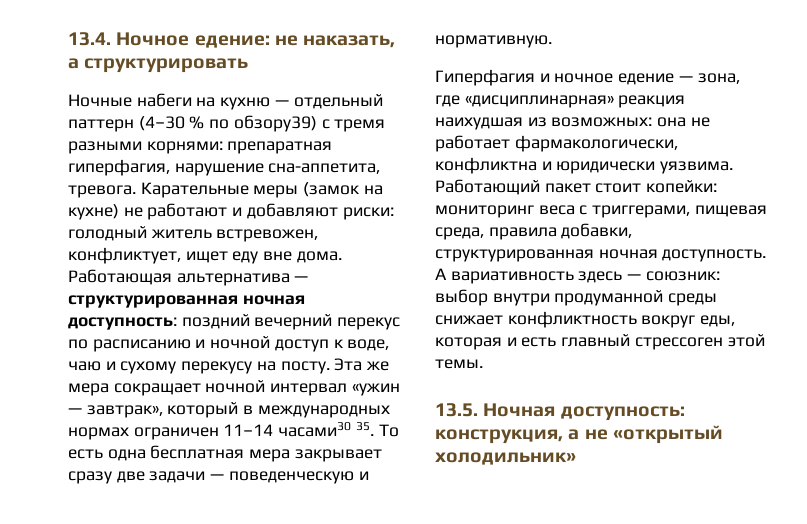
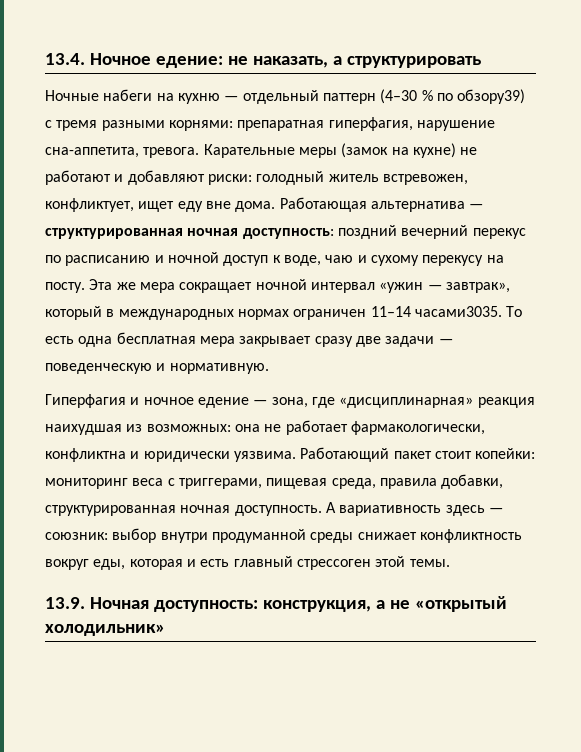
[278,422,374,437] часами30 35. -> [414,306,502,317] часами3035.
[435,403,478,417] 13.5. -> [45,597,85,609] 13.9.

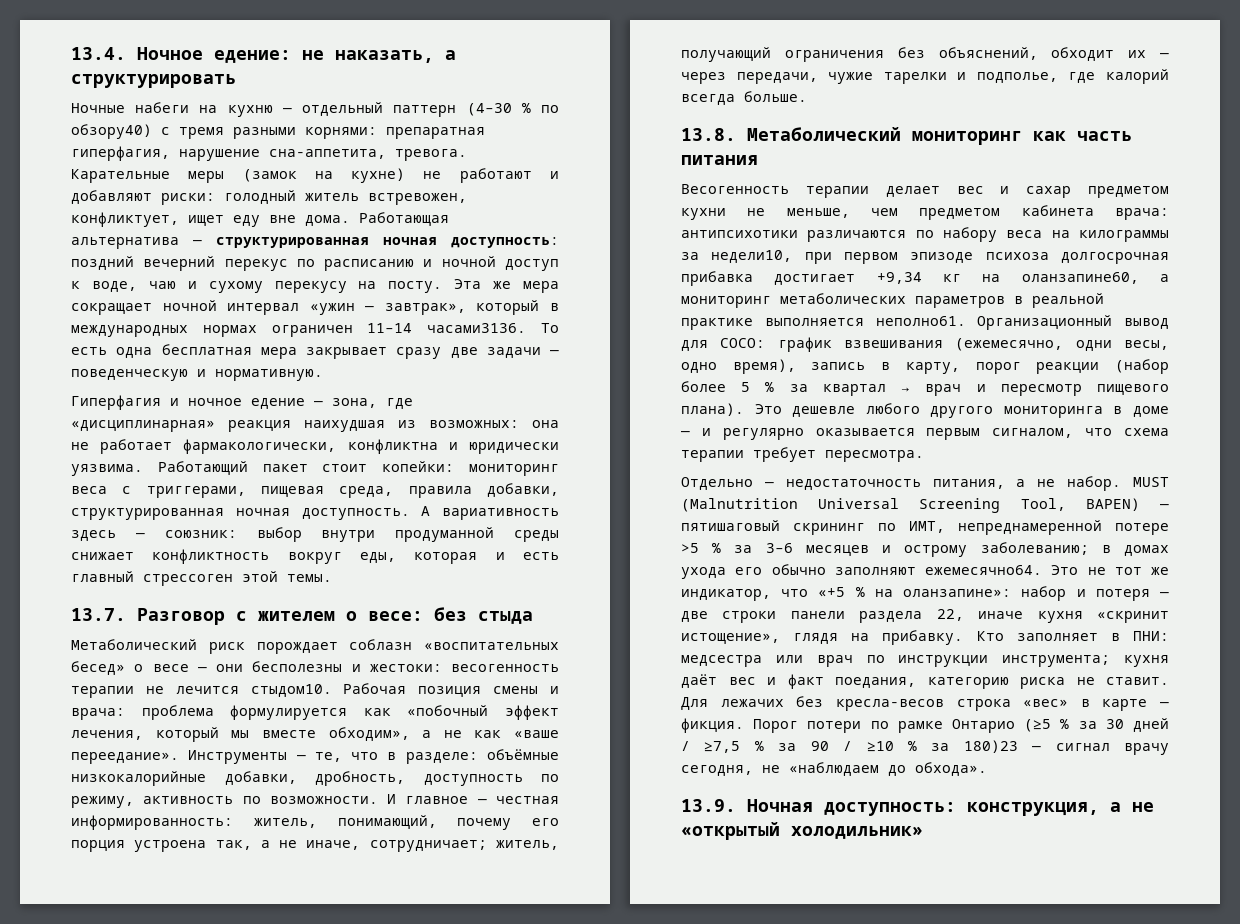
[457,89,526,104] обзору39) -> [71,124,152,139] обзору40)
[414,306,502,317] часами3035. -> [427,323,527,333] часами3136.
(450, 563) none -> [71,607,533,625] [71,639,559,654] [71,661,559,675] [71,683,559,698] [71,705,559,720] [71,727,559,742] [71,749,559,764] [71,771,559,786] [71,794,559,808] [71,815,559,830] [71,840,559,852] [681,47,1169,62] [681,69,1169,84] [681,91,807,105] [681,127,1132,145] [681,155,758,165] [681,184,1169,198] [681,205,1169,220] [681,227,1169,242] [681,250,1169,264] [681,271,1169,286] [681,293,1104,308] [681,315,1169,330] [681,337,1169,352] [681,359,1169,374] [681,381,1169,396] [681,403,1169,418] [681,428,1169,440] [681,447,924,462] [681,476,1169,491] [681,498,1169,513] [681,520,1169,535] [681,542,1169,557] [681,564,1169,579] [681,586,1169,601] [681,609,1169,623] [681,630,1169,645] [681,655,1169,667] [681,674,1169,689] [681,696,1169,711] [681,718,1169,733] [681,740,1169,755] [681,762,987,776] // 13.7. Разговор с жителем о весе: без стыда // Метаболический риск порождает соблазн «воспитательных бесед» о весе — они бесполезны и жестоки: весогенность терапии не лечится стыдом10. Рабочая позиция смены и врача: проблема формулируется как «побочный эффект лечения, который мы вместе обходим», а не как «ваше переедание». Инструменты — те, что в разделе: объёмные низкокалорийные добавки, дробность, доступность по режиму, активность по возможности. И главное — честная информированность: житель, понимающий, почему его порция устроена так, а не иначе, сотрудничает; житель, получающий ограничения без объяснений, обходит их — через передачи, чужие тарелки и подполье, где калорий всегда больше. // 13.8. Метаболический мониторинг как часть питания // Весогенность терапии делает вес и сахар предметом кухни не меньше, чем предметом кабинета врача: антипсихотики различаются по набору веса на килограммы за недели10, при первом эпизоде психоза долгосрочная прибавка достигает +9,34 кг на оланзапине60, а мониторинг метаболических параметров в реальной практике выполняется неполно61. Организационный вывод для СОСО: график взвешивания (ежемесячно, одни весы, одно время), запись в карту, порог реакции (набор более 5 % за квартал → врач и пересмотр пищевого плана). Это дешевле любого другого мониторинга в доме — и регулярно оказывается первым сигналом, что схема терапии требует пересмотра. // Отдельно — недостаточность питания, а не набор. MUST (Malnutrition Universal Screening Tool, BAPEN) — пятишаговый скрининг по ИМТ, непреднамеренной потере >5 % за 3–6 месяцев и острому заболеванию; в домах ухода его обычно заполняют ежемесячно64. Это не тот же индикатор, что «+5 % на оланзапине»: набор и потеря — две строки панели раздела 22, иначе кухня «скринит истощение», глядя на прибавку. Кто заполняет в ПНИ: медсестра или врач по инструкции инструмента; кухня даёт вес и факт поедания, категорию риска не ставит. Для лежачих без кресла-весов строка «вес» в карте — фикция. Порог потери по рамке Онтарио (≥5 % за 30 дней / ≥7,5 % за 90 / ≥10 % за 180)23 — сигнал врачу сегодня, не «наблюдаем до обхода».

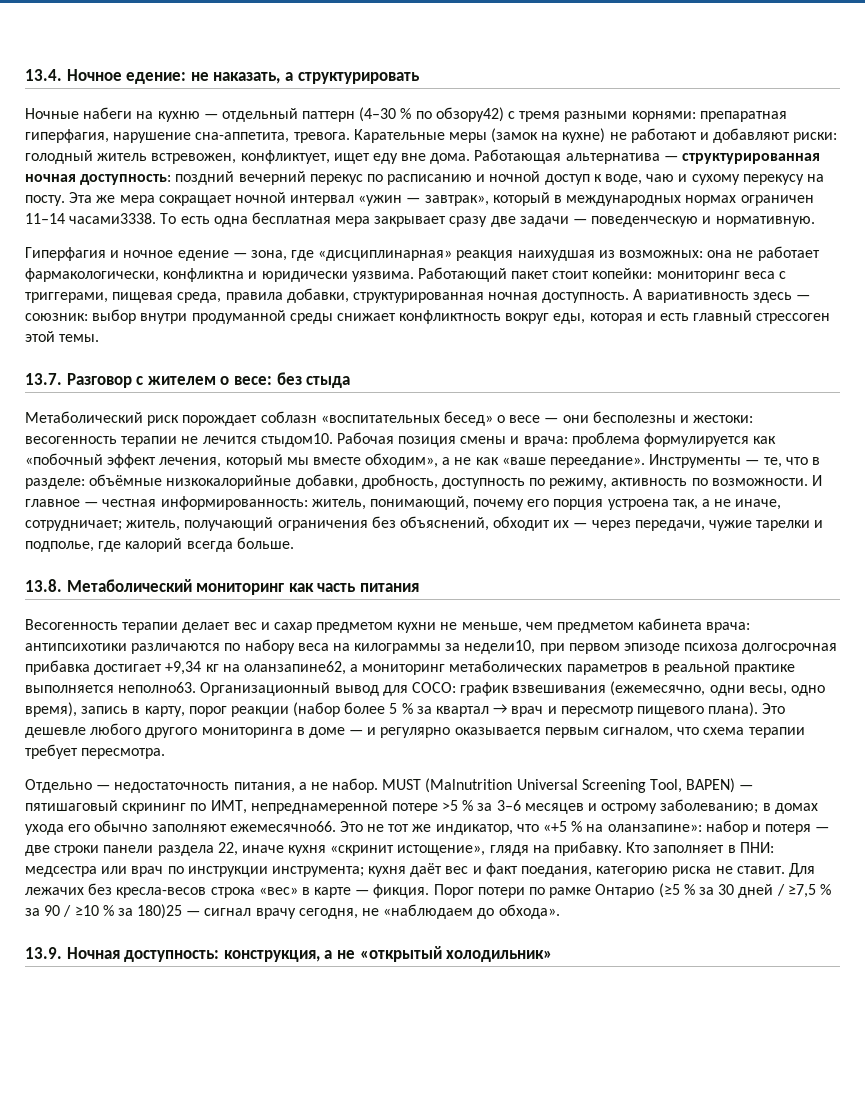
[71,124,152,139] обзору40) -> [435,107,504,122] обзору42)
[427,323,527,333] часами3136. -> [69,213,157,224] часами3338.
[1021,272,1139,284] оланзапине60, -> [243,661,346,675] оланзапине62,
[875,316,966,326] неполно61. -> [118,682,197,693] неполно63.
[925,565,1042,575] ежемесячно64. -> [229,821,336,832] ежемесячно66.
[963,740,1018,753] 180)23 -> [137,904,183,919] 180)25

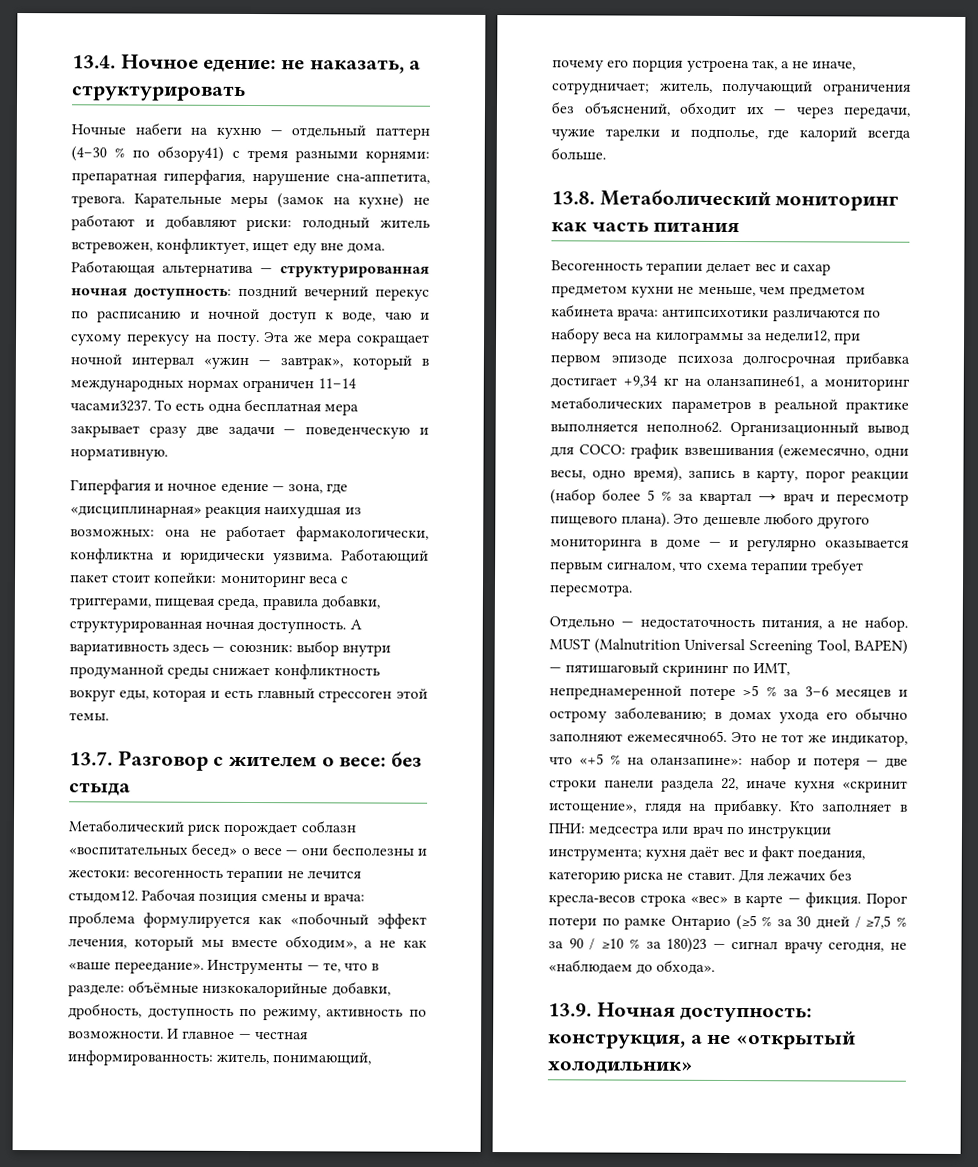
[435,107,504,122] обзору42) -> [157,145,225,162] обзору41)
[69,213,157,224] часами3338. -> [70,399,151,412] часами3237.
[260,433,333,447] стыдом10. -> [68,890,138,904] стыдом12.
[464,640,536,654] недели10, -> [764,330,831,344] недели12,
[243,661,346,675] оланзапине62, -> [706,375,805,389] оланзапине61,
[118,682,197,693] неполно63. -> [646,421,722,433] неполно62.
[229,821,336,832] ежемесячно66. -> [626,730,727,742] ежемесячно65.
[137,904,183,919] 180)25 -> [666,937,708,953] 180)23

